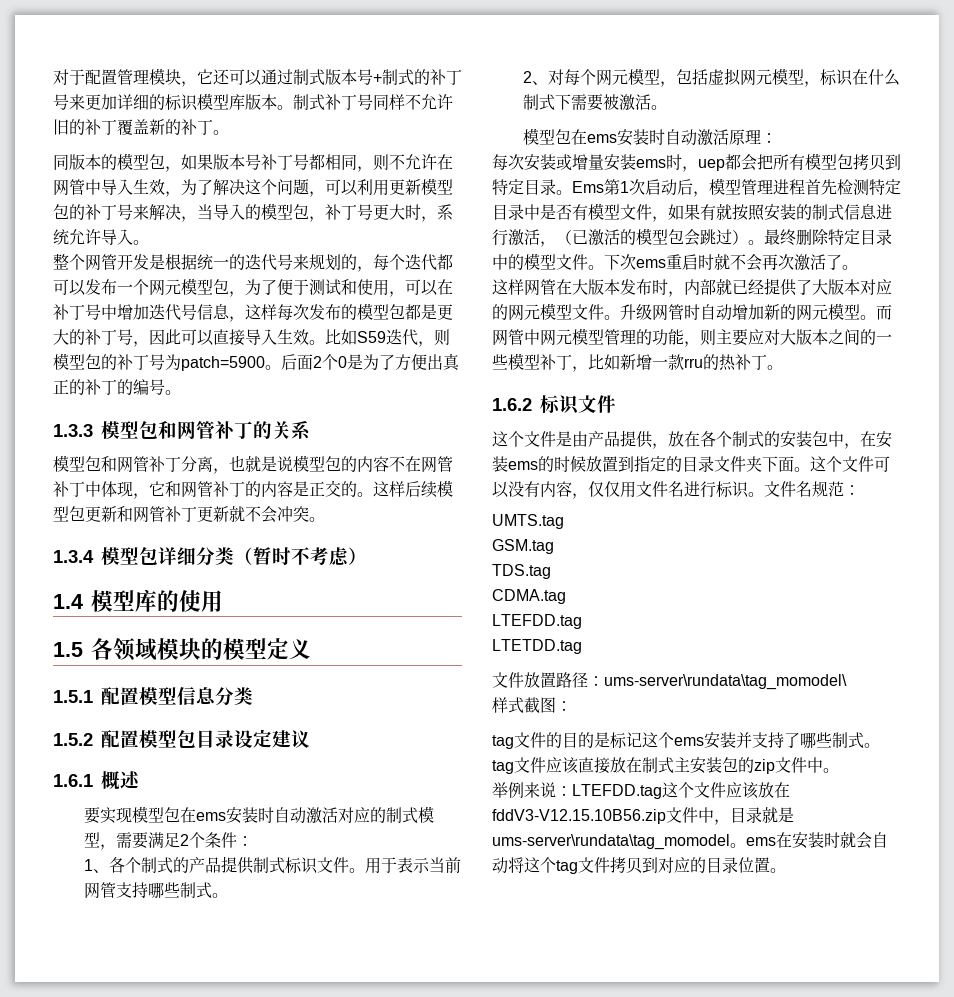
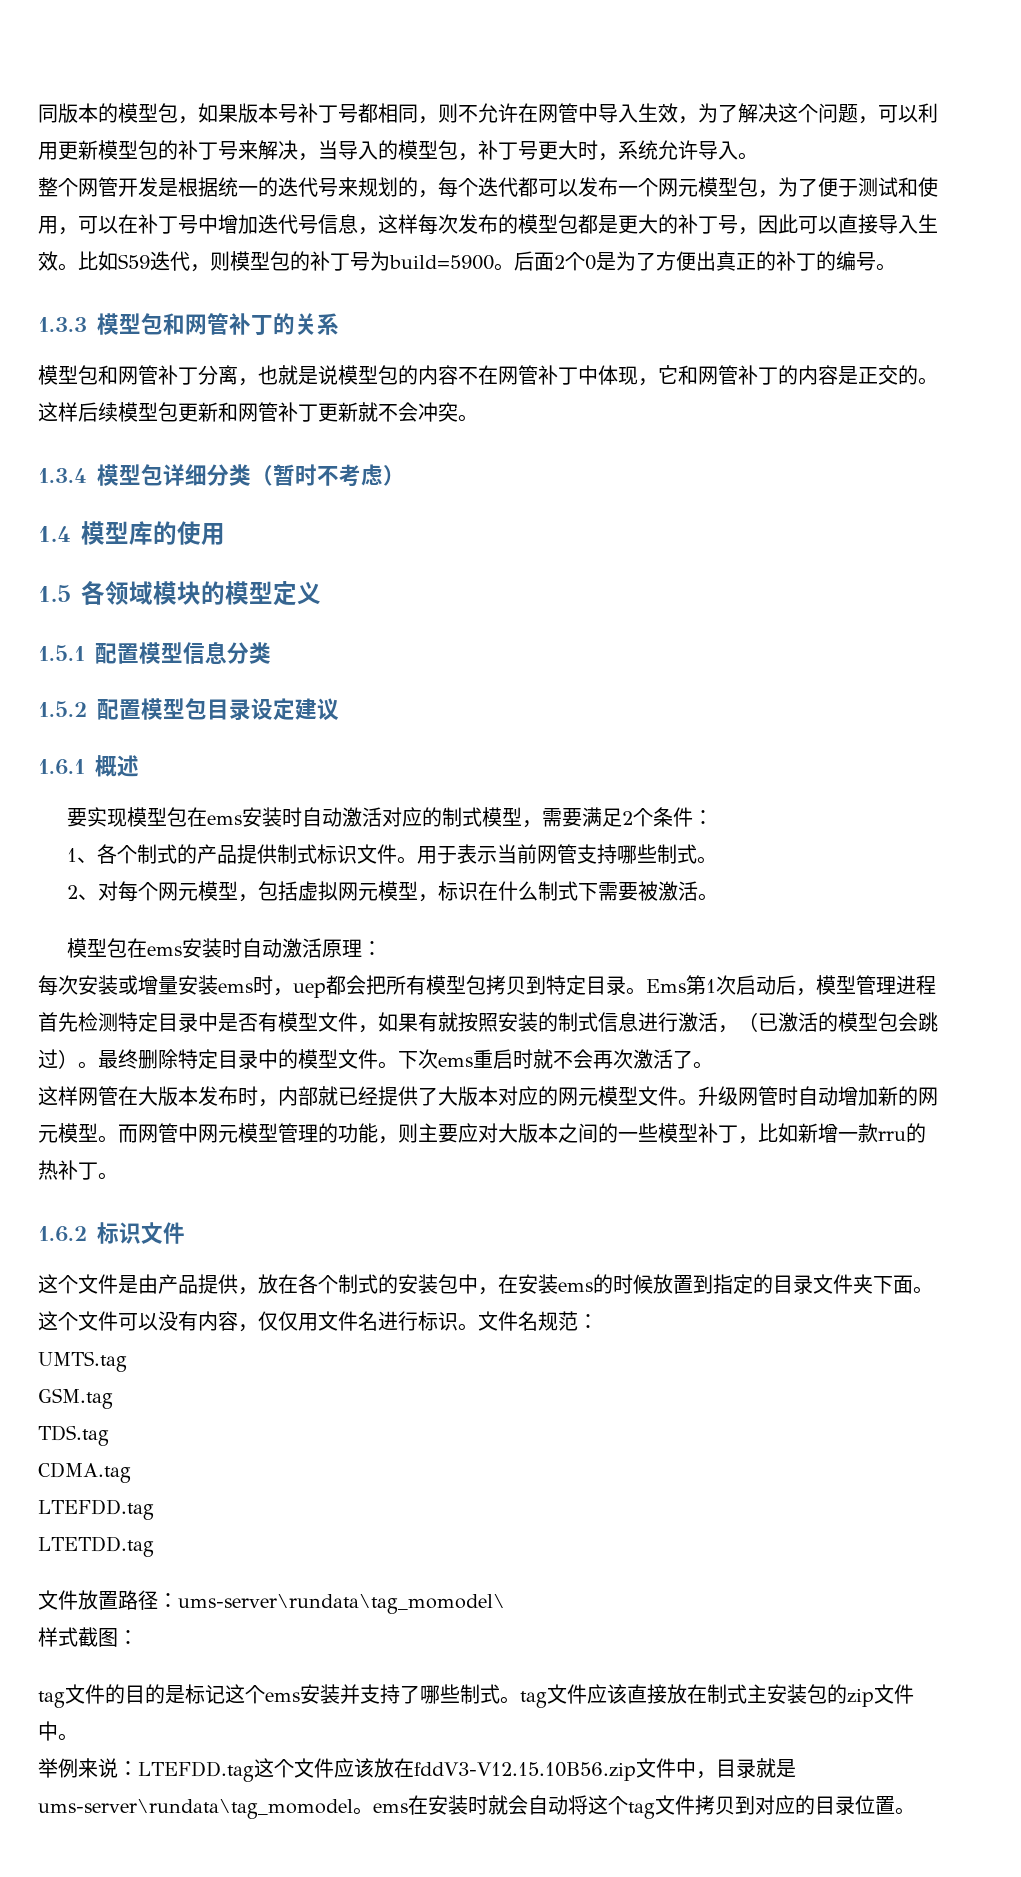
[53,68,462,87] [53,93,453,111] [53,119,229,135] 对于配置管理模块，它还可以通过制式版本号+制式的补丁号来更加详细的标识模型库版本。制式补丁号同样不允许旧的补丁覆盖新的补丁。 // -> (38, 113) none
[181,356,265,371] patch=5900 -> [389,255,494,270] build=5900

